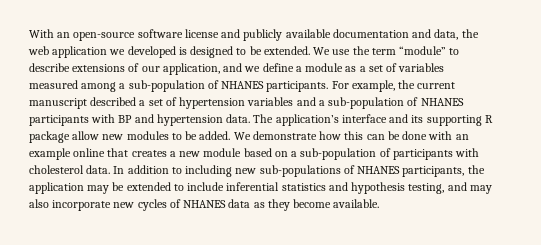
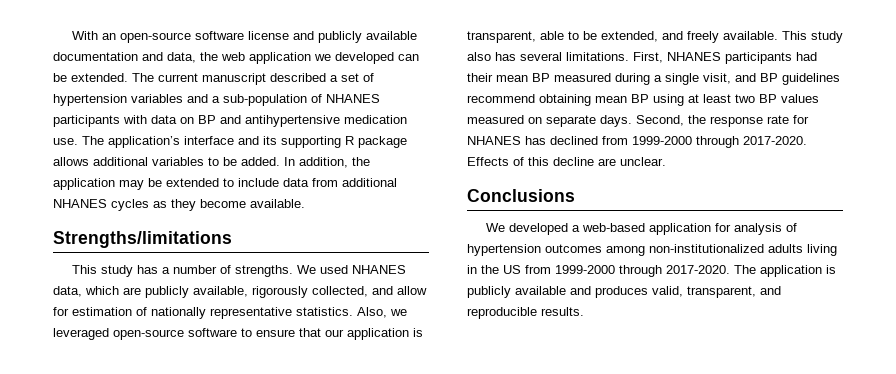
[178,46,460,58] [29,63,445,75] [29,80,416,92] is designed to be extended. We use the term “module” to describe extensions of our application, and we define a module as a set of variables measured among a sub-population of NHANES participants. For example, the -> [398,54,419,61] [53,73,154,82] can be extended. The
[118,114,251,126] BP and hypertension data. -> [151,115,407,127] [53,138,78,145] data on BP and antihypertensive medication use.
[72,131,469,140] [29,148,480,160] [29,165,465,177] allow new modules to be added. We demonstrate how this can be done with an example online that creates a new module based on a sub-population of participants with cholesterol data. In addition to including new sub-populations of NHANES participants, -> [53,157,348,168] allows additional variables to be added. In addition,
[226,182,492,194] [29,199,380,211] inferential statistics and hypothesis testing, and may also incorporate new cycles of NHANES data as they become available. -> [283,178,397,187] [53,199,305,211] [53,231,232,248] [72,265,407,277] [53,286,427,298] [53,307,407,319] [53,328,423,340] [467,31,843,43] [467,52,817,64] [467,73,840,85] [467,94,819,106] [467,115,809,127] [467,136,807,148] [467,157,666,166] [467,189,575,202] [486,223,798,235] [467,244,837,256] [467,265,836,277] [467,286,781,298] [467,307,584,319] data from additional NHANES cycles as they become available. // Strengths/limitations // This study has a number of strengths. We used NHANES data, which are publicly available, rigorously collected, and allow for estimation of nationally representative statistics. Also, we leveraged open-source software to ensure that our application is transparent, able to be extended, and freely available. This study also has several limitations. First, NHANES participants had their mean BP measured during a single visit, and BP guidelines recommend obtaining mean BP using at least two BP values measured on separate days. Second, the response rate for NHANES has declined from 1999-2000 through 2017-2020. Effects of this decline are unclear. // Conclusions // We developed a web-based application for analysis of hypertension outcomes among non-institutionalized adults living in the US from 1999-2000 through 2017-2020. The application is publicly available and produces valid, transparent, and reproducible results.

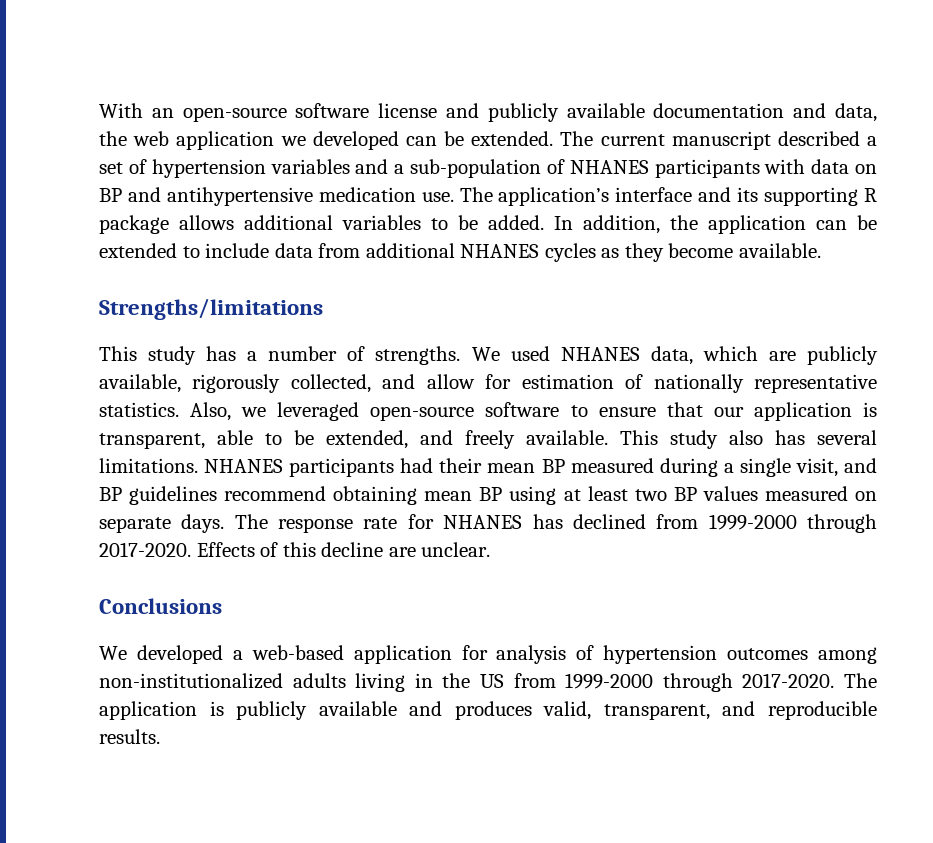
[119,180,144,190] may -> [816,220,847,230] can
[633,52,663,63] First, -> (198, 465) none
[636,115,706,126] Second, the -> [234,514,268,529] The

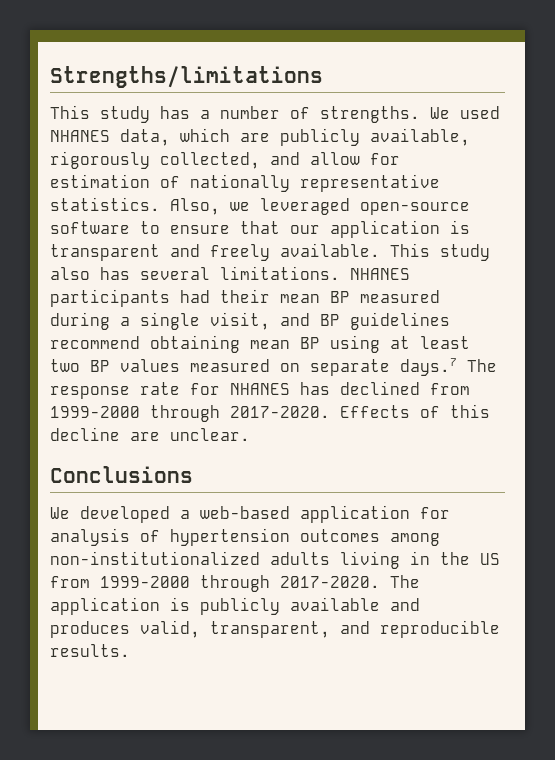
[99,103,877,122] [99,131,877,150] [99,159,878,178] [99,187,877,206] [99,215,877,234] [99,243,821,262] With an open-source software license and publicly available documentation and data, the web application we developed can be extended. The current manuscript described a set of hypertension variables and a sub-population of NHANES participants with data on BP and antihypertensive medication use. The application’s interface and its supporting R package allows additional variables to be added. In addition, the application can be extended to include data from additional NHANES cycles as they become available. // -> (50, 77) none
[99,430,408,449] transparent, able to be extended, -> [50,244,160,261] transparent
[181,514,225,533] days. -> [400,358,457,376] days.7

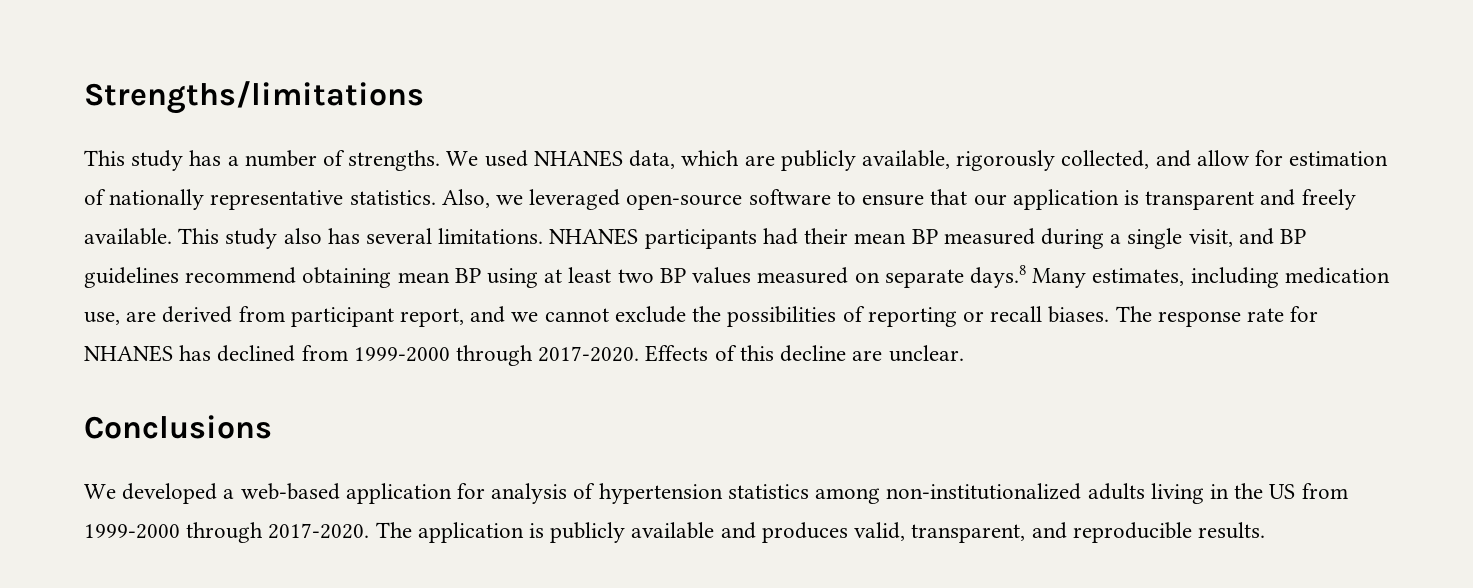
[400,358,457,376] days.7 -> [969,265,1390,288] [84,306,1110,327] days.8 Many estimates, including medication use, are derived from participant report, and we cannot exclude the possibilities of reporting or recall biases.
[300,529,380,542] outcomes -> [727,484,809,499] statistics

